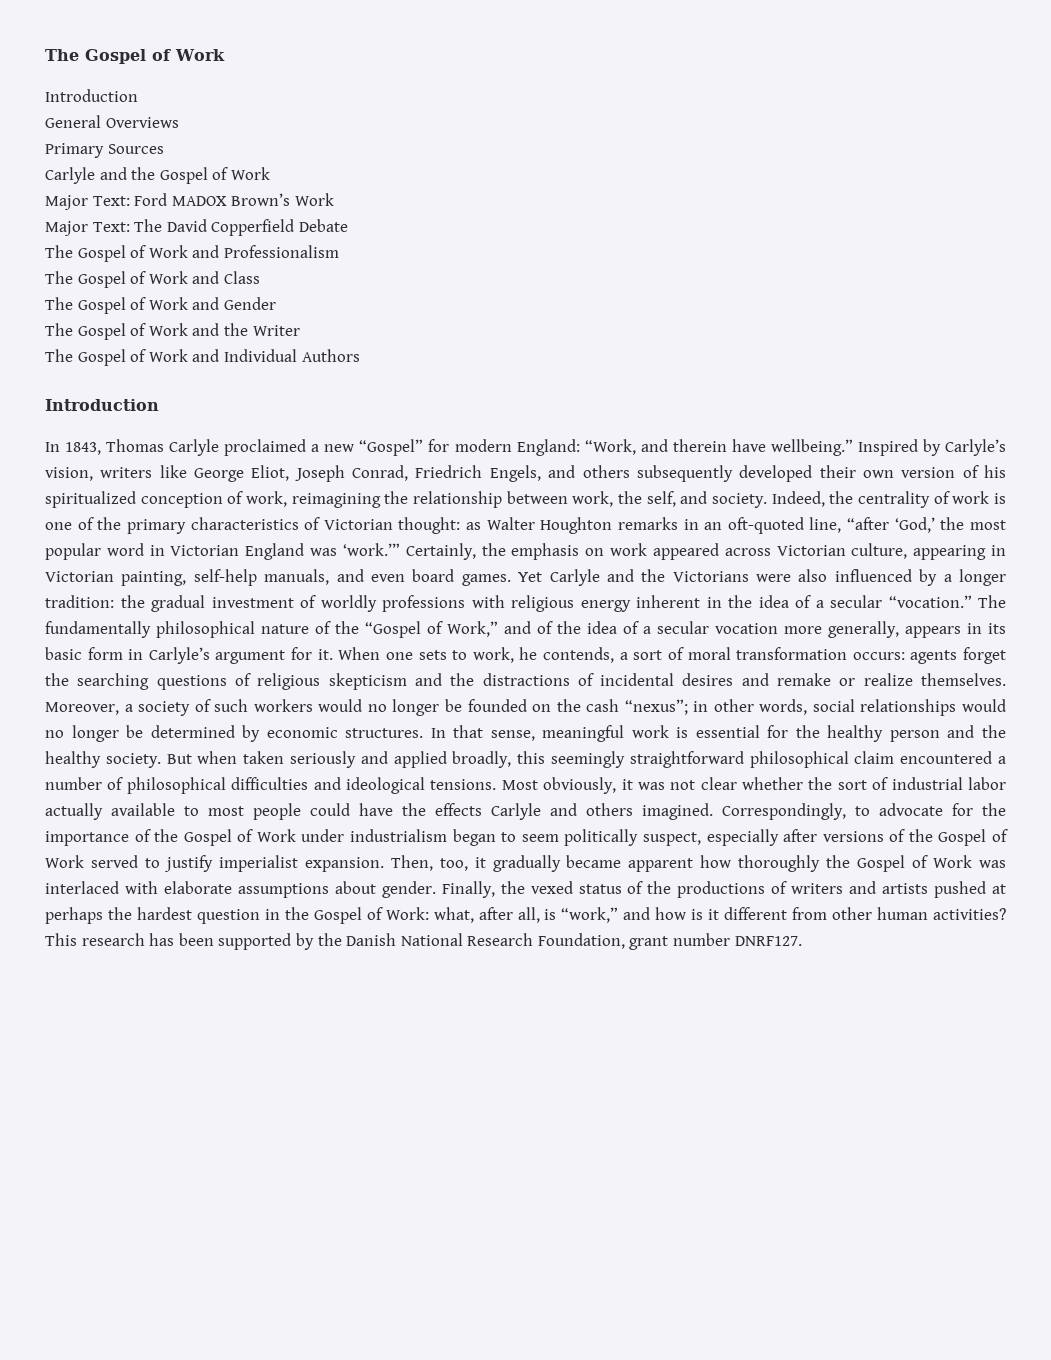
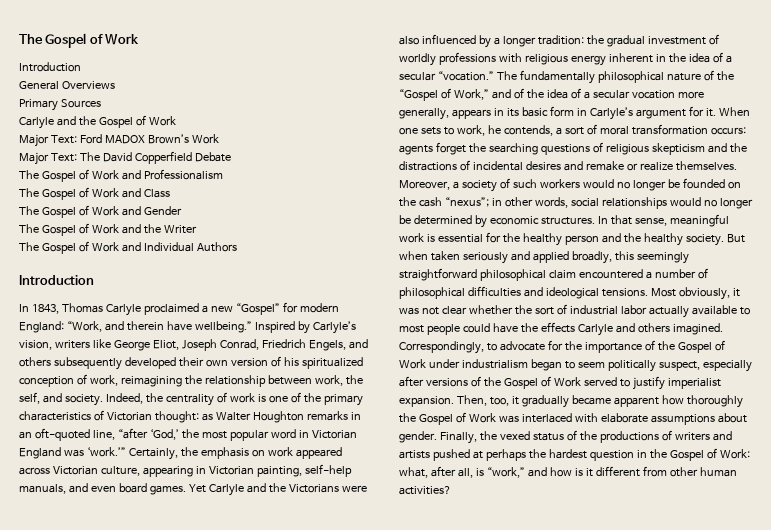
[45,933,802,950] This research has been supported by the Danish National Research Foundation, grant number DNRF127. -> (451, 490) none

